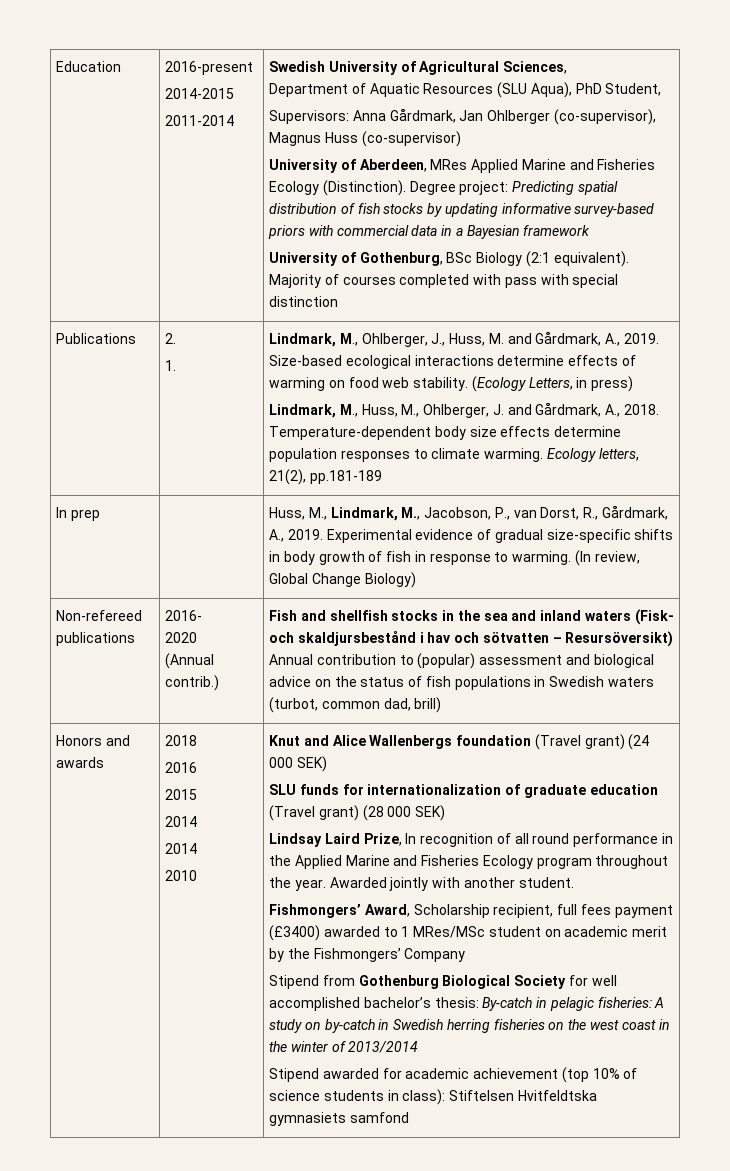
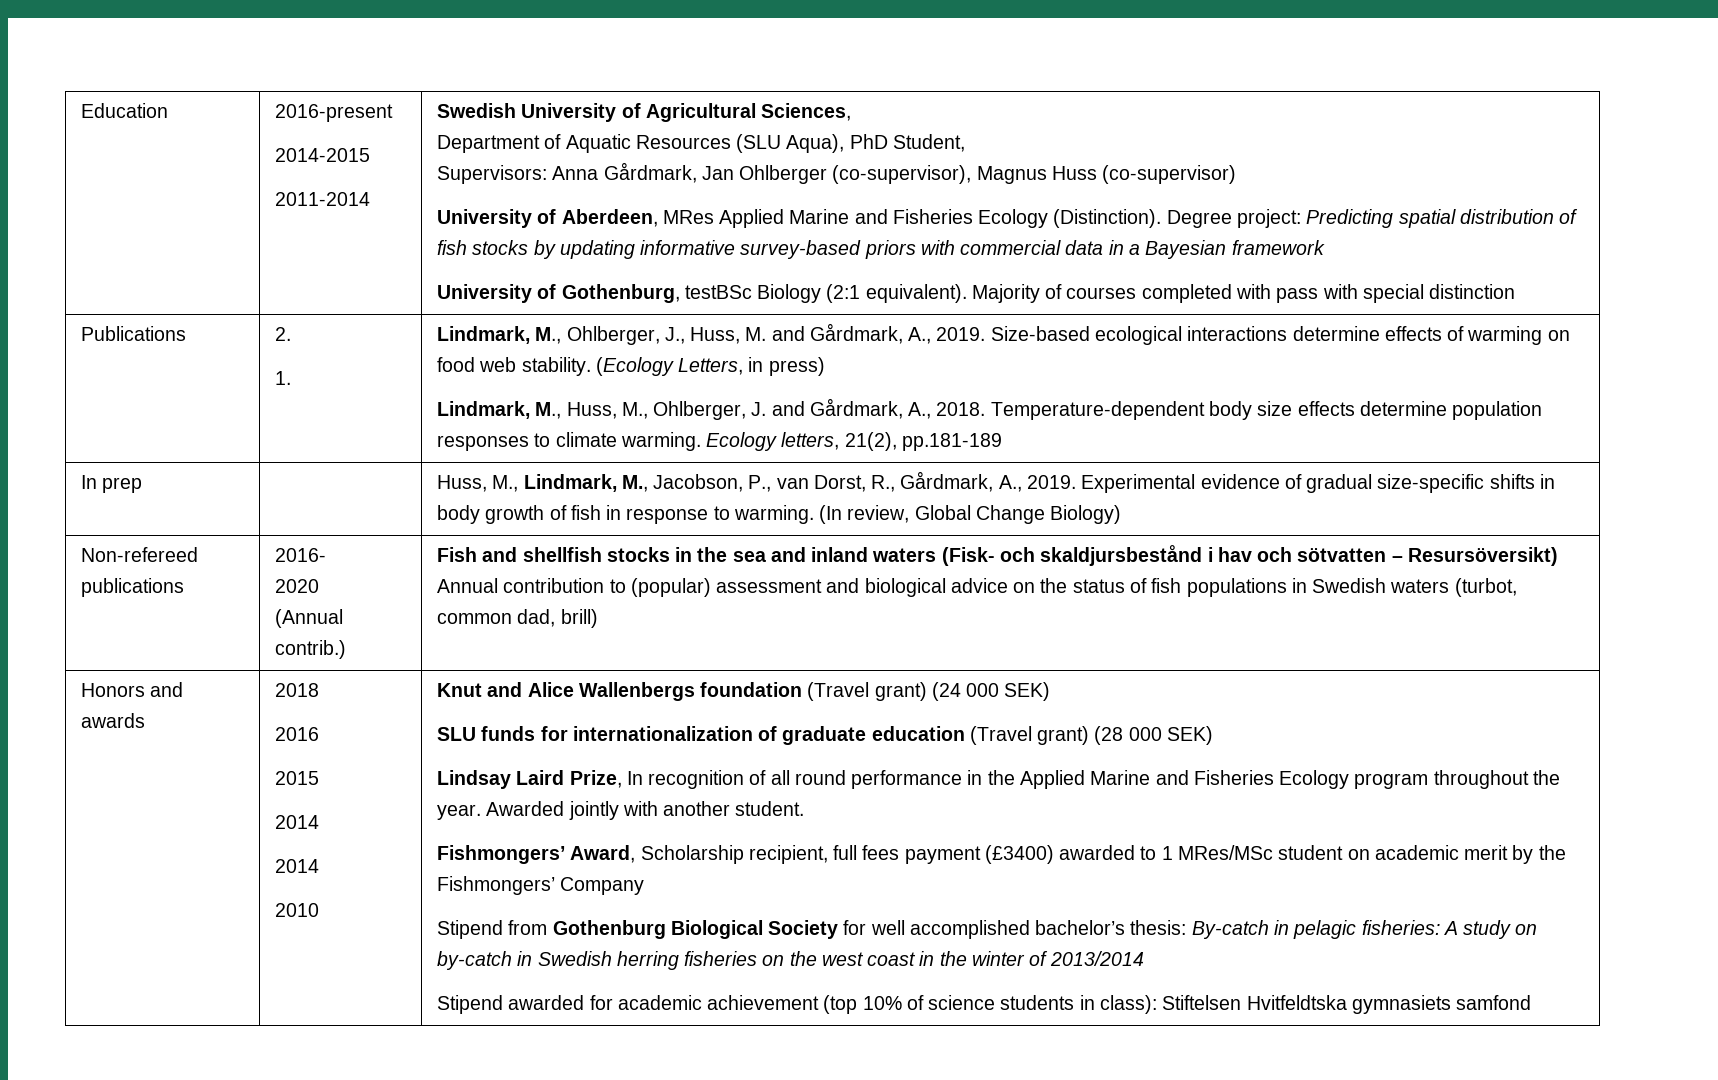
[446,252,473,263] BSc -> [684,285,752,299] testBSc

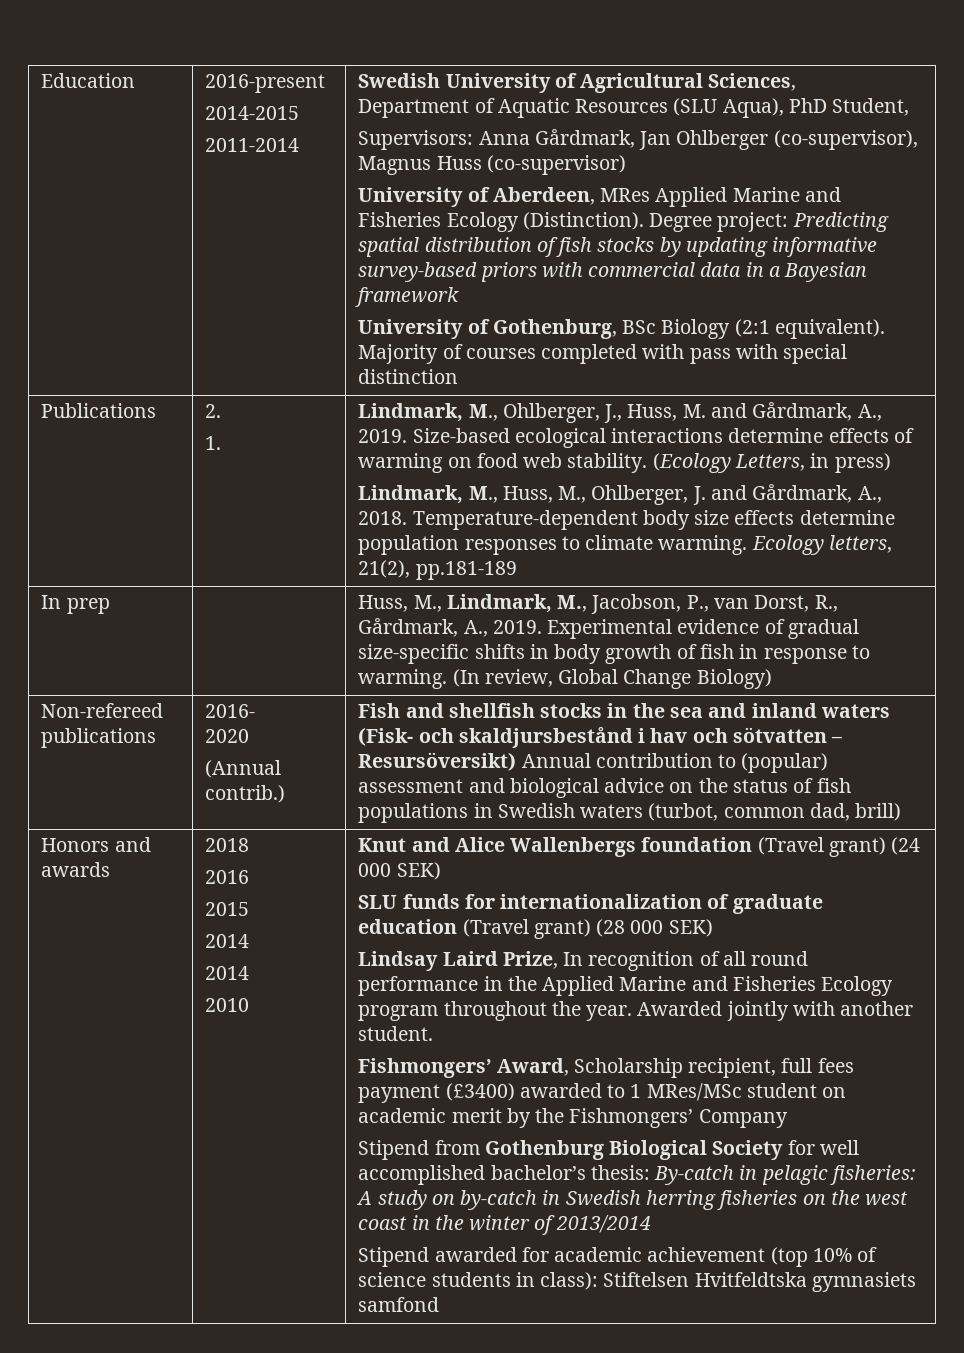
[684,285,752,299] testBSc -> [622,320,657,334] BSc

